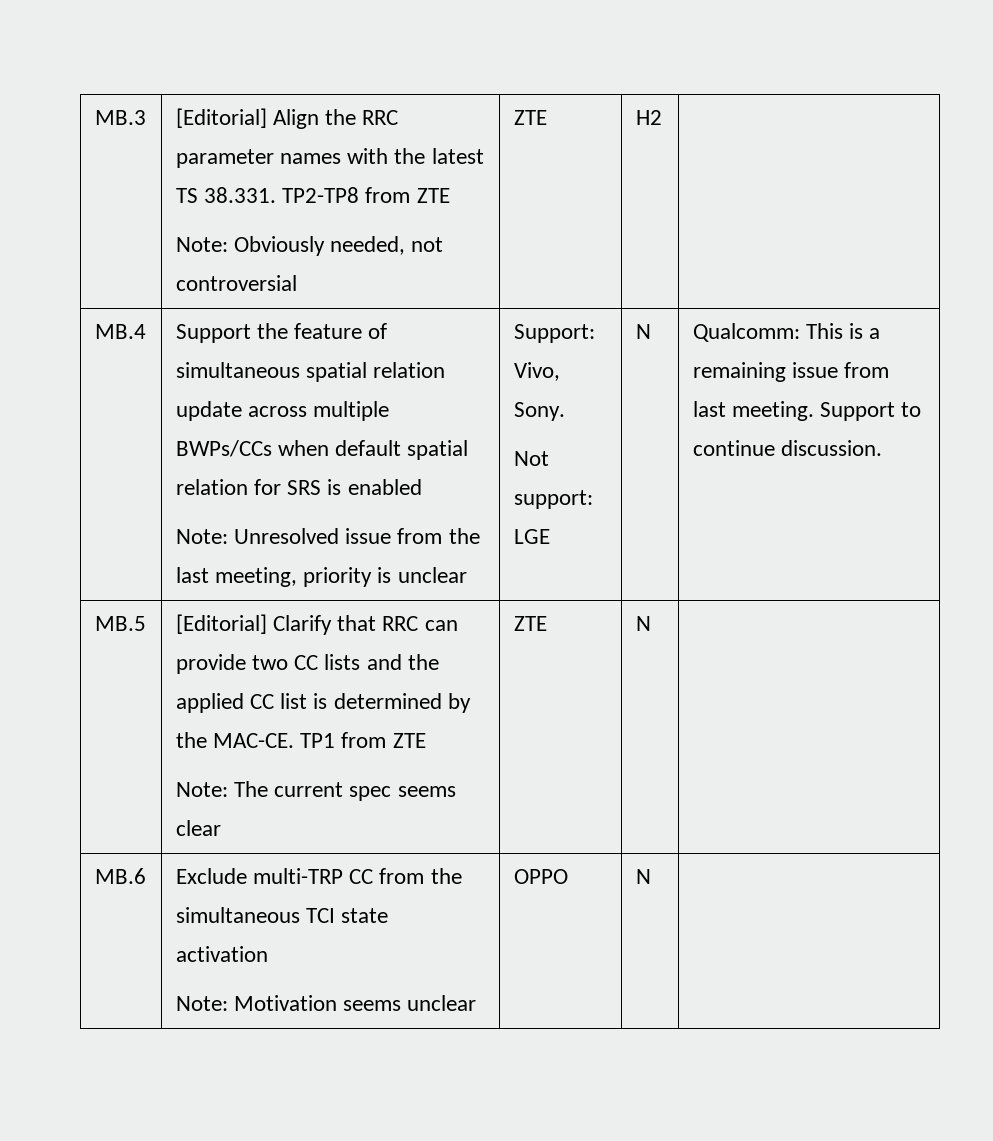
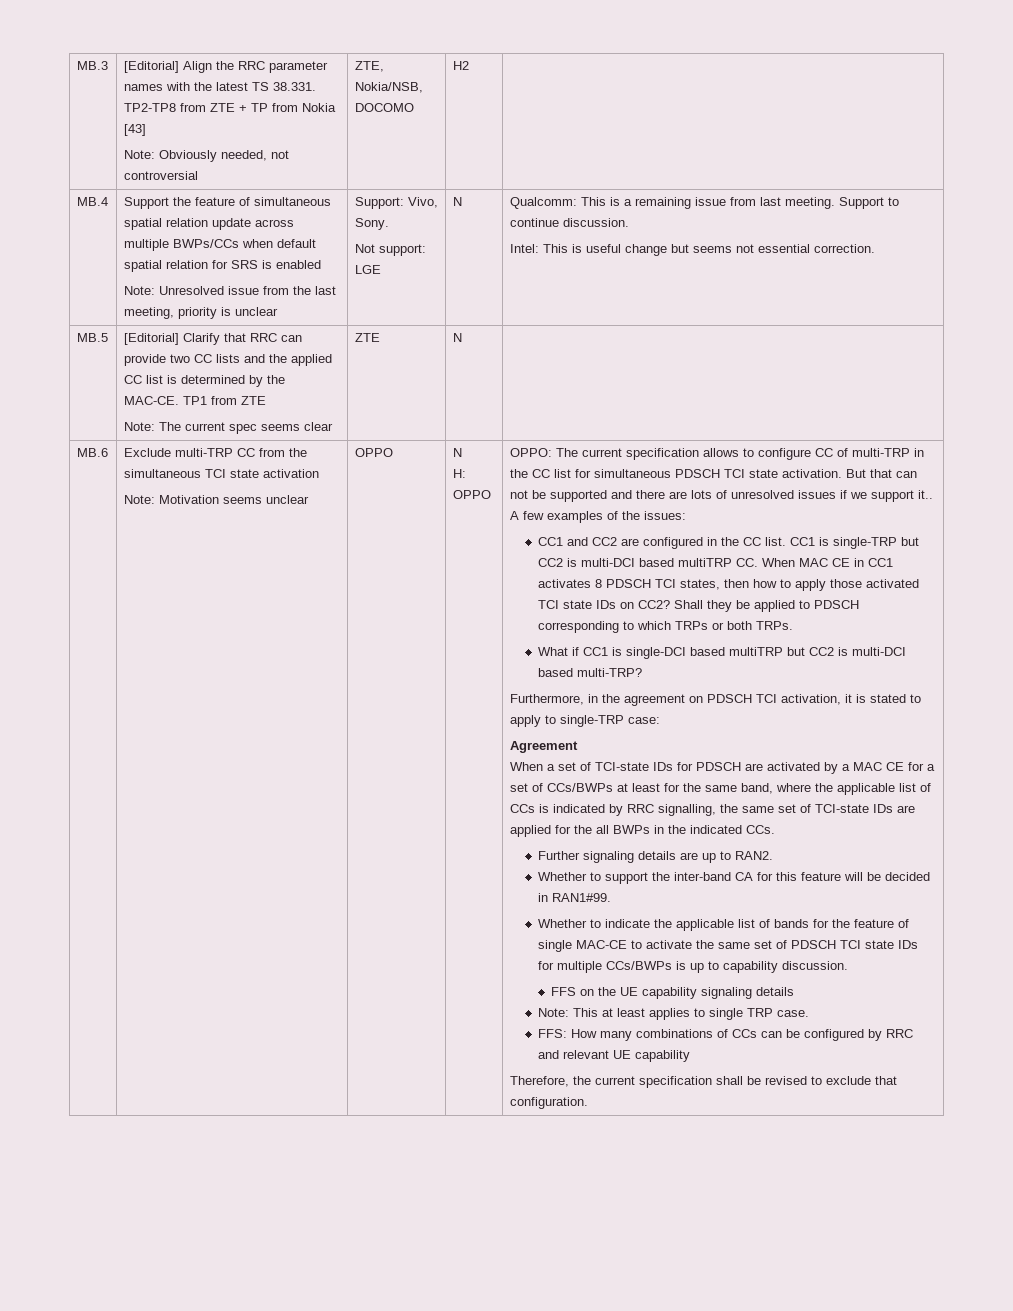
(450, 195) none -> [238,103,336,112] [123,124,146,136] + TP from Nokia [43]
[513,110,547,125] ZTE -> [354,61,384,72] [354,82,423,93] [354,103,414,112] ZTE, Nokia/NSB, DOCOMO
(883, 448) none -> [509,244,875,256] // Intel: This is useful change but seems not essential correction.
(651, 876) | -> [452,469,466,478] [452,490,491,499] [509,448,924,460] [509,469,917,478] [509,490,933,502] [509,511,686,523] [537,537,919,549] [537,558,893,567] [537,579,919,591] [537,600,859,612] [537,621,793,633] [537,647,906,659] [537,668,642,677] [509,694,921,706] [509,715,660,727] [509,741,578,753] [509,762,935,774] [509,783,931,795] [509,804,915,816] [509,825,775,837] [537,851,773,863] [537,872,930,884] [537,893,611,902] [537,919,909,931] [537,940,918,952] [537,961,848,973] [551,987,795,999] [537,1008,809,1020] [537,1029,913,1041] [537,1050,690,1062] [509,1076,897,1088] [509,1097,588,1109] // H: OPPO | OPPO: The current specification allows to configure CC of multi-TRP in the CC list for simultaneous PDSCH TCI state activation. But that can not be supported and there are lots of unresolved issues if we support it.. A few examples of the issues: // CC1 and CC2 are configured in the CC list. CC1 is single-TRP but CC2 is multi-DCI based multiTRP CC. When MAC CE in CC1 activates 8 PDSCH TCI states, then how to apply those activated TCI state IDs on CC2? Shall they be applied to PDSCH corresponding to which TRPs or both TRPs. // What if CC1 is single-DCI based multiTRP but CC2 is multi-DCI based multi-TRP? // Furthermore, in the agreement on PDSCH TCI activation, it is stated to apply to single-TRP case: // Agreement // When a set of TCI-state IDs for PDSCH are activated by a MAC CE for a set of CCs/BWPs at least for the same band, where the applicable list of CCs is indicated by RRC signalling, the same set of TCI-state IDs are applied for the all BWPs in the indicated CCs. // Further signaling details are up to RAN2. // Whether to support the inter-band CA for this feature will be decided in RAN1#99. // Whether to indicate the applicable list of bands for the feature of single MAC-CE to activate the same set of PDSCH TCI state IDs for multiple CCs/BWPs is up to capability discussion. // FFS on the UE capability signaling details // Note: This at least applies to single TRP case. // FFS: How many combinations of CCs can be configured by RRC and relevant UE capability // Therefore, the current specification shall be revised to exclude that configuration.

